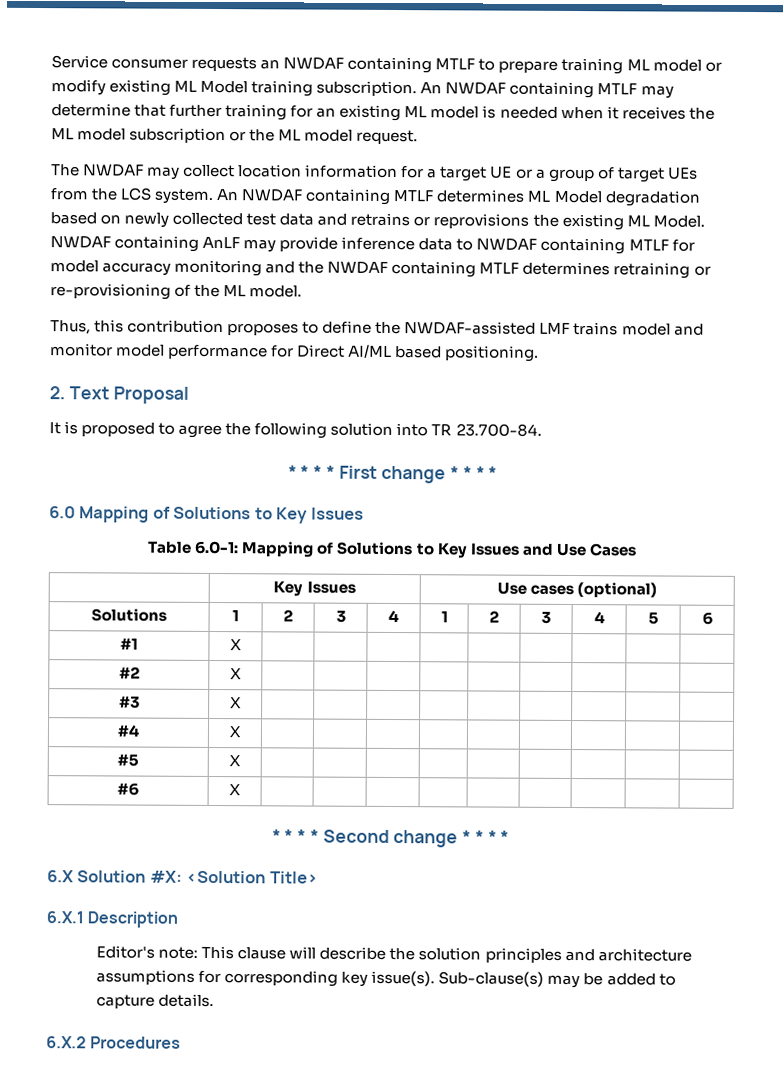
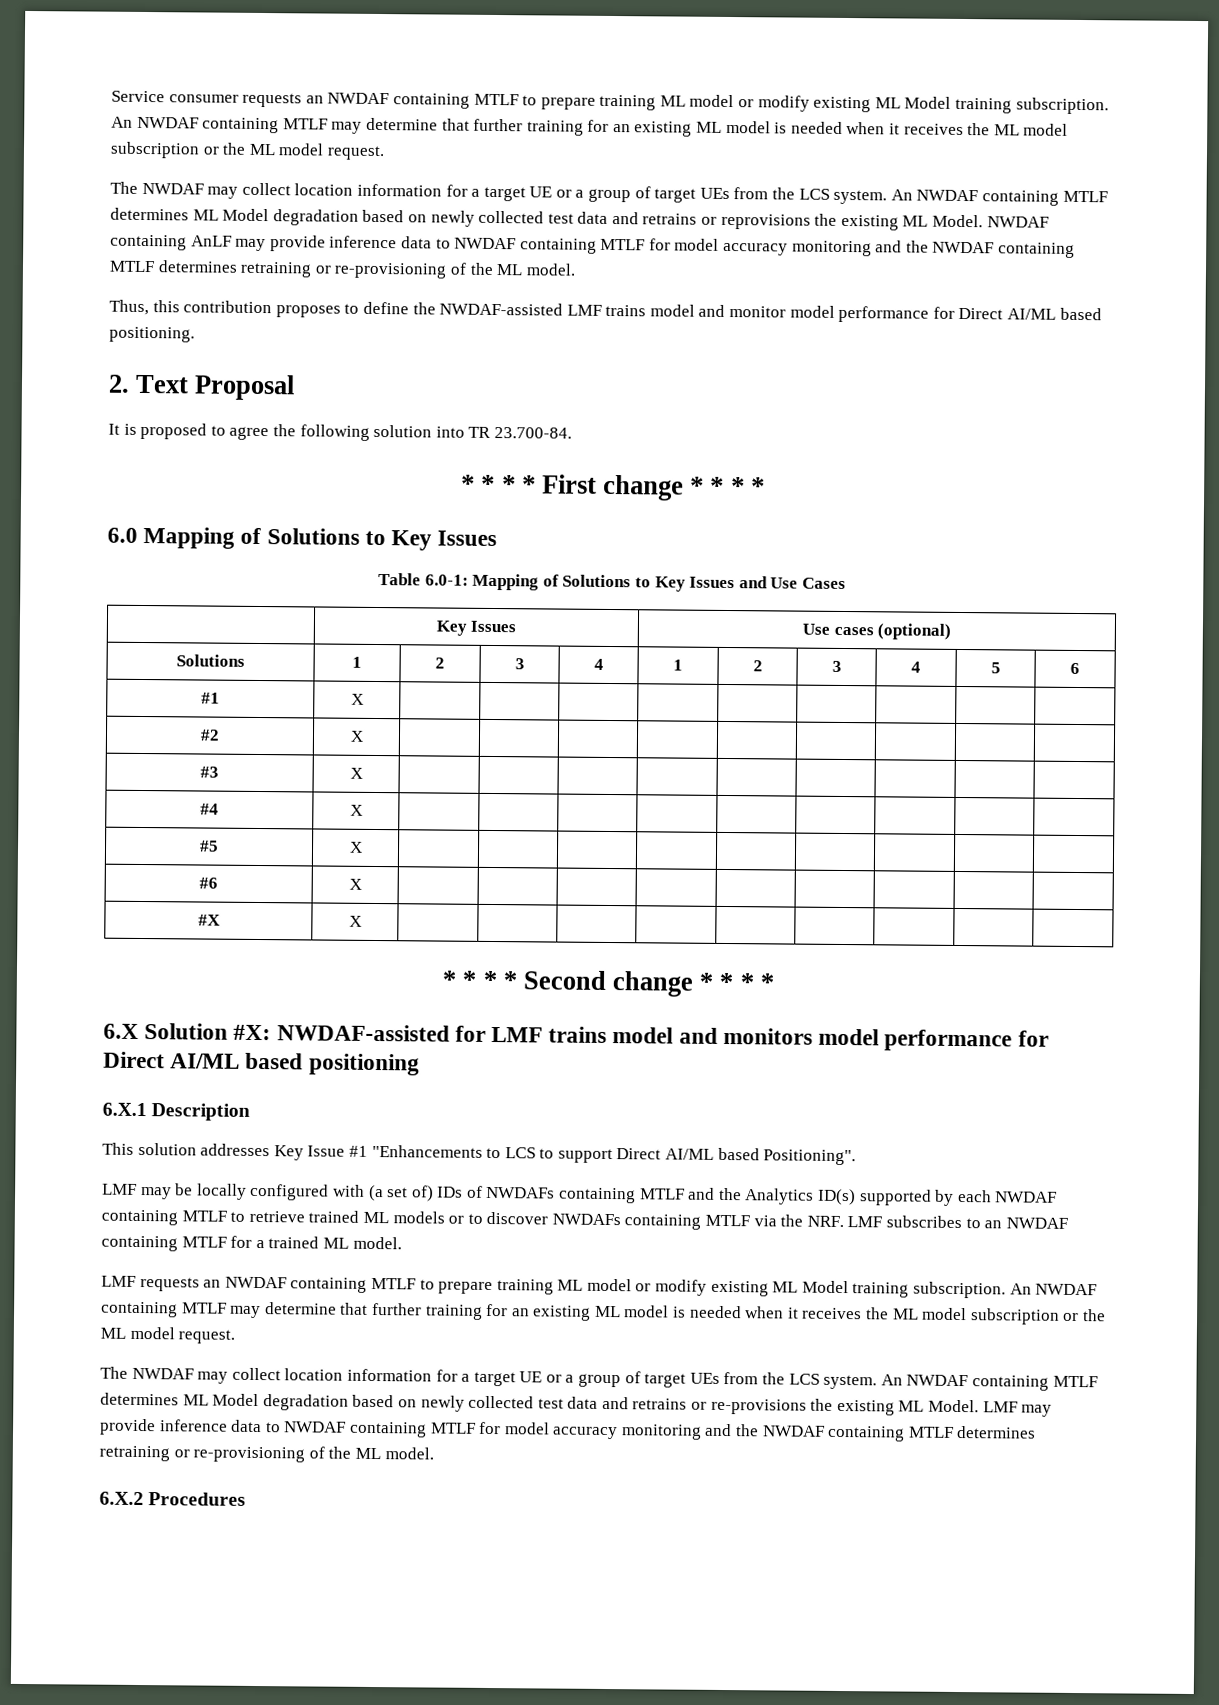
(241, 790) none -> [197,914,221,926] [348,915,362,927] // #X | X | | | | | | | | |
[186,870,319,884] [46,911,179,928] [96,945,692,963] [96,969,676,989] [96,993,215,1009] <Solution Title> // 6.X.1 Description // Editor's note: This clause will describe the solution principles and architecture assumptions for corresponding key issue(s). Sub-clause(s) may be added to capture details. -> [276,1024,1049,1052] [103,1051,420,1076] [102,1102,251,1121] [102,1142,857,1166] [102,1183,1058,1206] [101,1209,1068,1230] [101,1235,402,1252] [101,1275,1098,1299] [101,1301,1106,1325] [100,1326,236,1344] [100,1366,1098,1391] [100,1392,1053,1417] [100,1418,1037,1442] [99,1445,434,1463] NWDAF-assisted for LMF trains model and monitors model performance for Direct AI/ML based positioning // 6.X.1 Description // This solution addresses Key Issue #1 "Enhancements to LCS to support Direct AI/ML based Positioning". // LMF may be locally configured with (a set of) IDs of NWDAFs containing MTLF and the Analytics ID(s) supported by each NWDAF containing MTLF to retrieve trained ML models or to discover NWDAFs containing MTLF via the NRF. LMF subscribes to an NWDAF containing MTLF for a trained ML model. // LMF requests an NWDAF containing MTLF to prepare training ML model or modify existing ML Model training subscription. An NWDAF containing MTLF may determine that further training for an existing ML model is needed when it receives the ML model subscription or the ML model request. // The NWDAF may collect location information for a target UE or a group of target UEs from the LCS system. An NWDAF containing MTLF determines ML Model degradation based on newly collected test data and retrains or re-provisions the existing ML Model. LMF may provide inference data to NWDAF containing MTLF for model accuracy monitoring and the NWDAF containing MTLF determines retraining or re-provisioning of the ML model.

